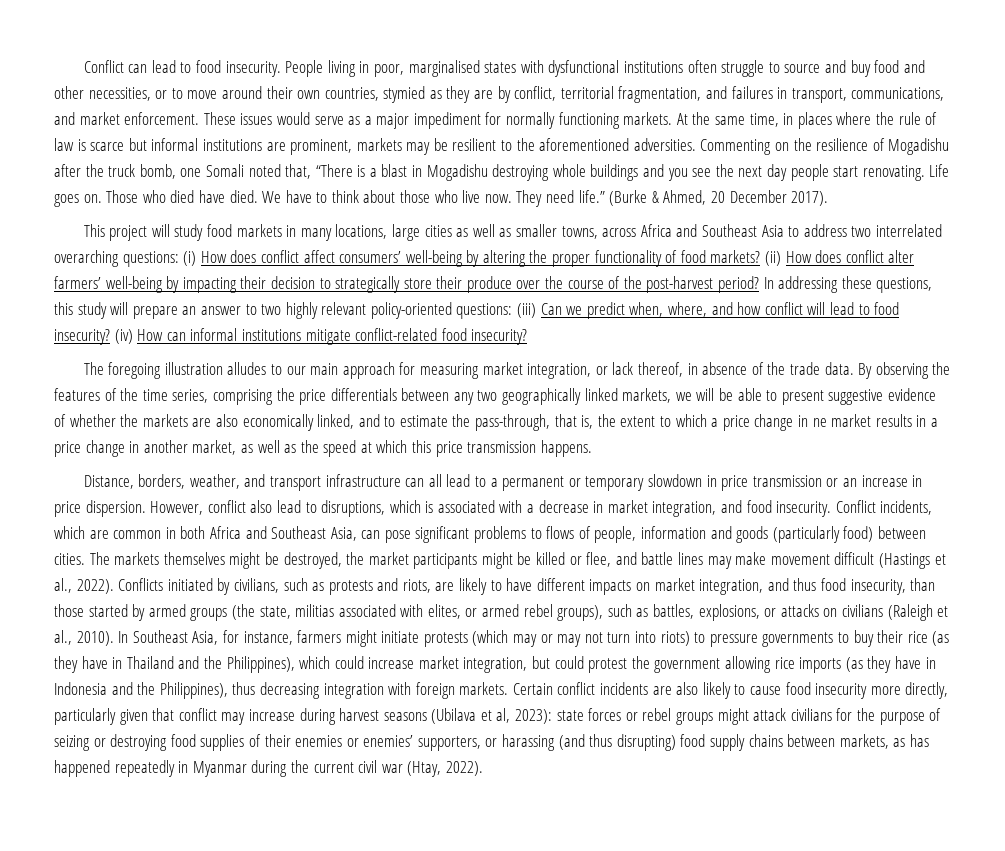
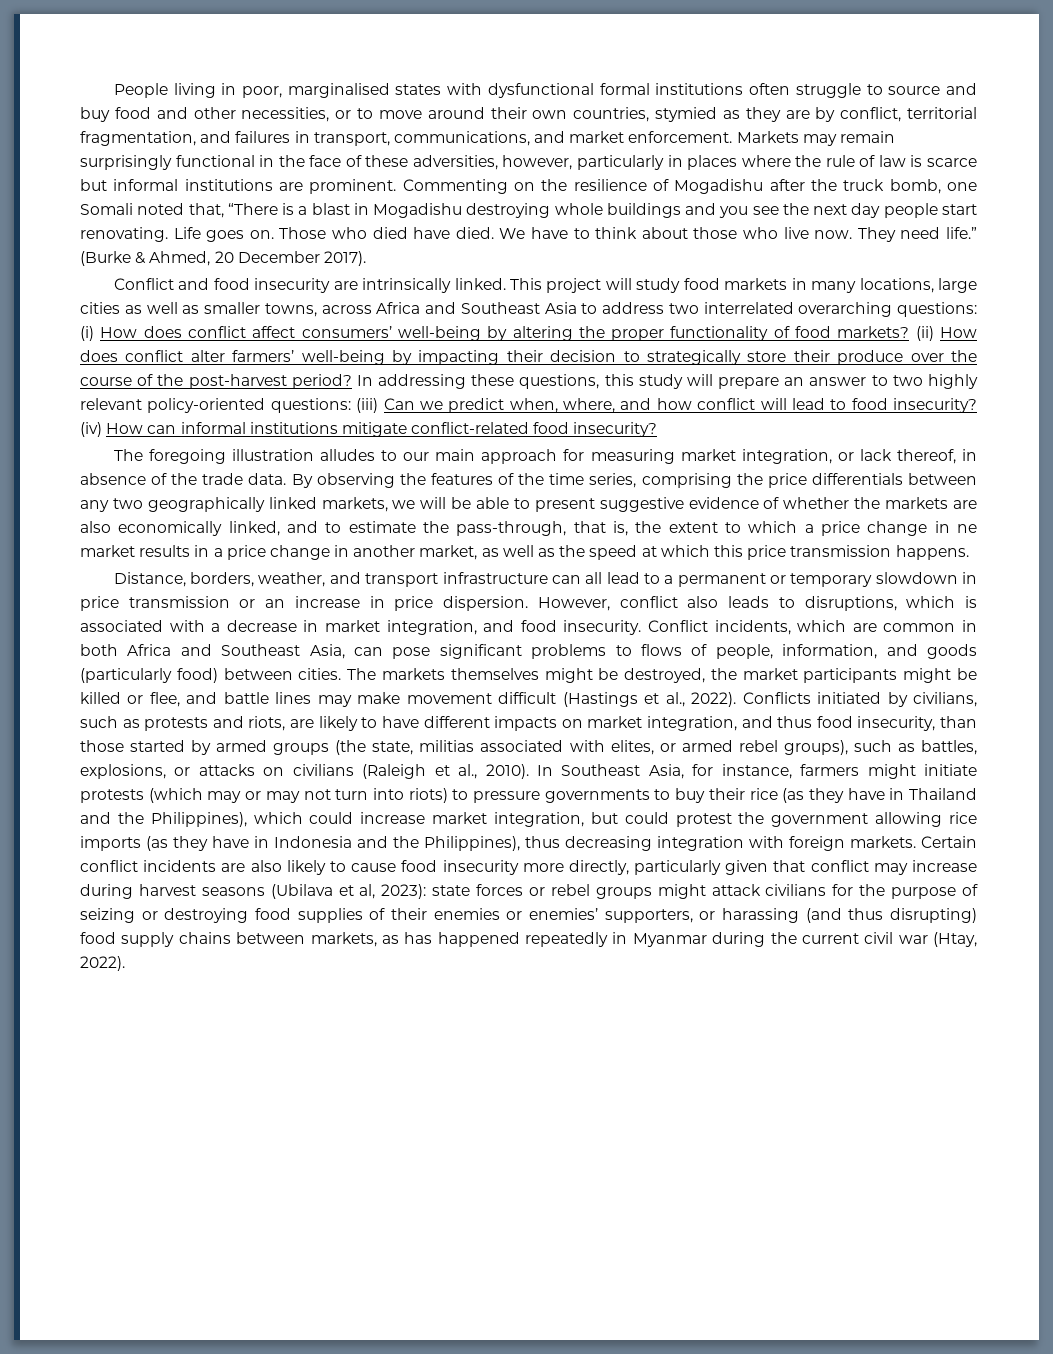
[83,60,281,77] Conflict can lead to food insecurity. -> (113, 90) none
(620, 68) none -> [599,83,650,95] formal
[203,112,779,129] These issues would serve as a major impediment for normally functioning markets. At the same time, -> [736,131,896,146] [80,155,664,170] Markets may remain surprisingly functional in the face of these adversities, however, particularly
[290,138,696,155] prominent, markets may be resilient to the aforementioned adversities. -> [309,179,397,194] prominent.
(829, 198) none -> [113,278,506,293] Conflict and food insecurity are intrinsically linked.
[276,500,301,513] lead -> [728,596,770,608] leads
[641,526,707,539] information -> [782,644,878,659] information,

